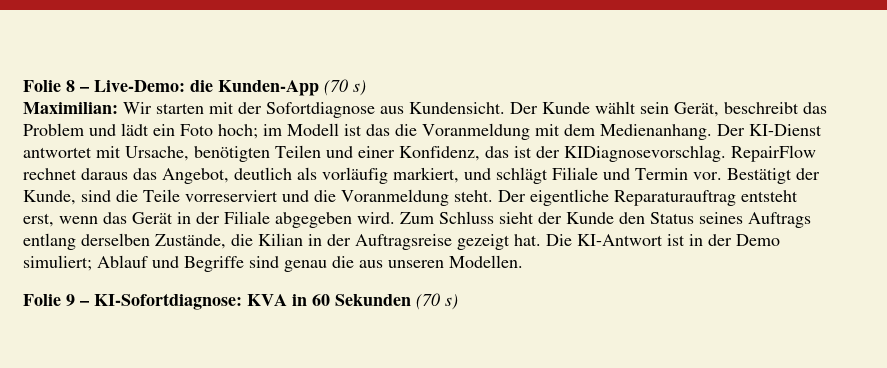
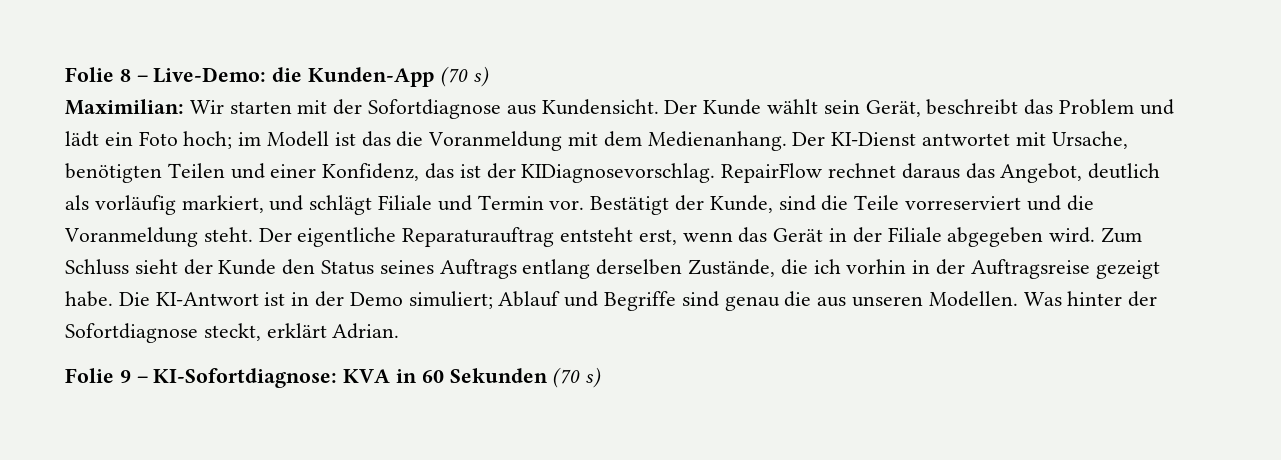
[258,233,303,246] Kilian -> [813,259,907,274] ich vorhin
[514,234,541,246] hat. -> [65,291,113,307] habe.
(523, 261) none -> [1023,291,1158,307] [65,323,400,343] Was hinter der Sofortdiagnose steckt, erklärt Adrian.

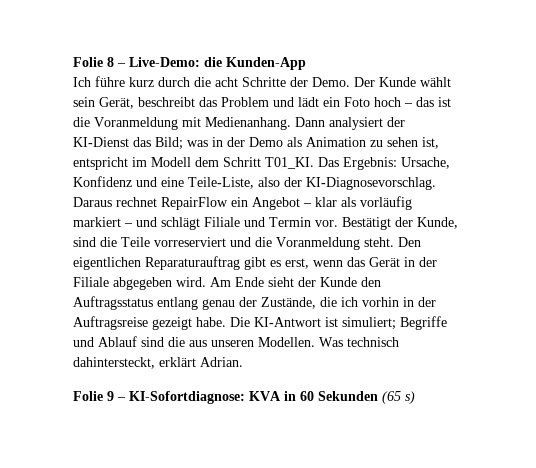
[439,66,489,87] [65,99,659,119] (70 s) // Maximilian: Wir starten mit der Sofortdiagnose aus Kundensicht. -> [73,76,350,87] // Ich führe kurz durch die acht Schritte der Demo.
[183,131,1128,151] [65,163,1161,183] [65,195,264,215] hoch; im Modell ist das die Voranmeldung mit dem Medienanhang. Der KI-Dienst antwortet mit Ursache, benötigten Teilen und einer Konfidenz, das ist der KIDiagnosevorschlag. RepairFlow rechnet daraus das Angebot, deutlich als vorläufig markiert, -> [374,97,451,107] [73,117,405,130] [73,137,439,150] [73,157,450,170] [73,176,436,190] [73,196,412,210] [73,217,133,227] hoch – das ist die Voranmeldung mit Medienanhang. Dann analysiert der KI-Dienst das Bild; was in der Demo als Animation zu sehen ist, entspricht im Modell dem Schritt T01_KI. Das Ergebnis: Ursache, Konfidenz und eine Teile-Liste, also der KI-Diagnosevorschlag. Daraus rechnet RepairFlow ein Angebot – klar als vorläufig markiert –
[258,227,634,247] Der eigentliche Reparaturauftrag entsteht -> [398,237,421,247] [73,256,281,270] Den eigentlichen Reparaturauftrag gibt es
[1101,227,1143,243] [65,259,129,275] Zum Schluss -> [210,277,264,287] Am Ende
[321,259,683,279] Status seines Auftrags entlang derselben -> [73,296,257,310] Auftragsstatus entlang genau der
[291,291,780,311] in der Demo simuliert; Ablauf und Begriffe sind genau -> [342,316,447,330] [73,336,164,347] simuliert; Begriffe und Ablauf sind
[1067,291,1158,307] [65,323,261,343] hinter der Sofortdiagnose steckt, -> [347,337,399,347] [73,357,155,369] technisch dahintersteckt,
[552,367,581,388] (70 -> [382,391,401,404] (65

